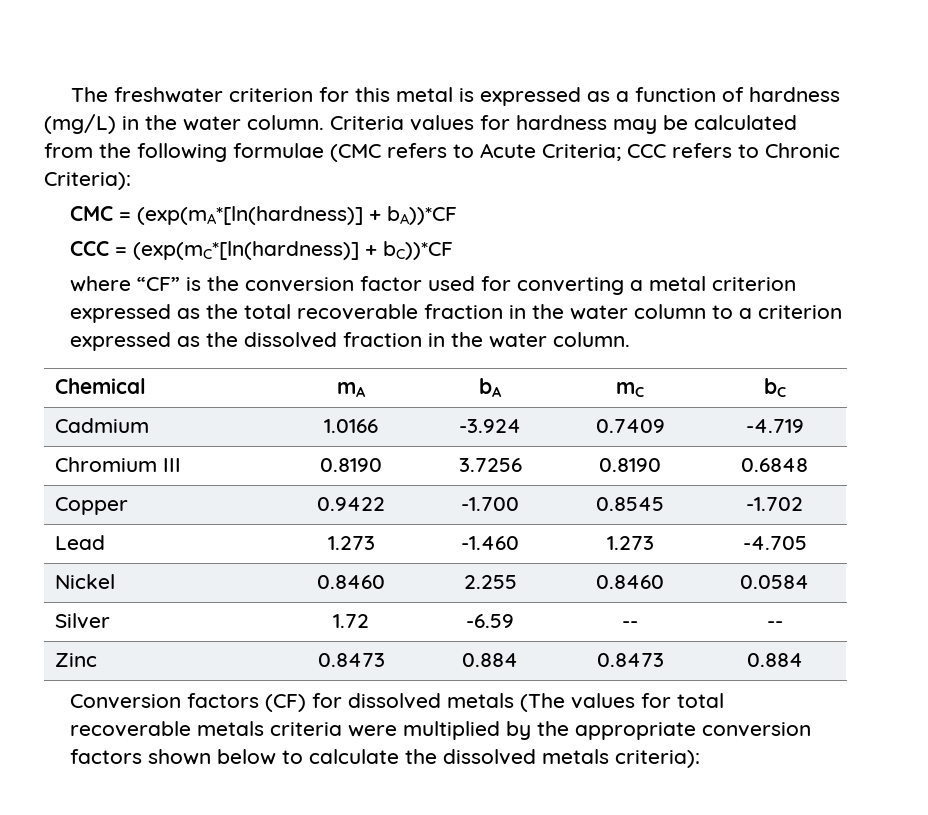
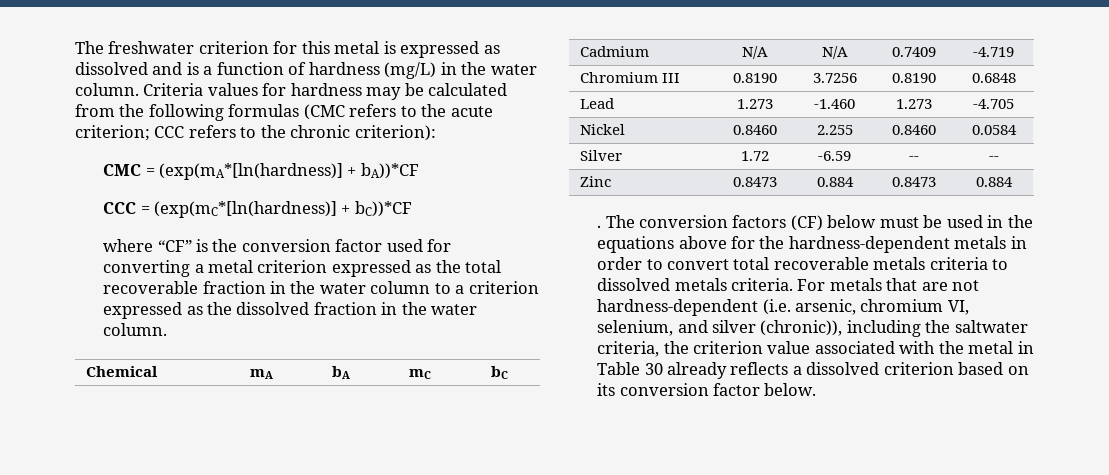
(611, 96) none -> [75,62,199,75] dissolved and is
[233,143,324,158] formulae -> [228,104,300,117] formulas
[480,143,840,161] [44,172,131,190] Acute Criteria; CCC refers to Chronic Criteria): -> [421,104,493,117] [75,125,436,141] the acute criterion; CCC refers to the chronic criterion):
[324,419,378,433] [459,419,521,433] 1.0166 | -3.924 -> [742,46,768,59] [821,46,848,59] N/A | N/A
[55,497,129,515] [317,497,385,511] [461,497,519,511] [596,497,664,511] [746,497,803,511] // Copper | 0.9422 | -1.700 | 0.8545 | -1.702 -> (1016, 78) none
[70,693,725,712] [70,721,812,740] [70,749,701,768] Conversion factors (CF) for dissolved metals (The values for total recoverable metals criteria were multiplied by the appropriate conversion factors shown below to calculate the dissolved metals criteria): -> [597,215,1033,231] [597,236,1027,253] [597,257,1009,270] [597,278,980,291] [597,299,969,316] [597,320,1028,337] [597,341,1034,357] [597,362,1029,379] [597,383,817,396] . The conversion factors (CF) below must be used in the equations above for the hardness-dependent metals in order to convert total recoverable metals criteria to dissolved metals criteria. For metals that are not hardness-dependent (i.e. arsenic, chromium VI, selenium, and silver (chronic)), including the saltwater criteria, the criterion value associated with the metal in Table 30 already reflects a dissolved criterion based on its conversion factor below.

